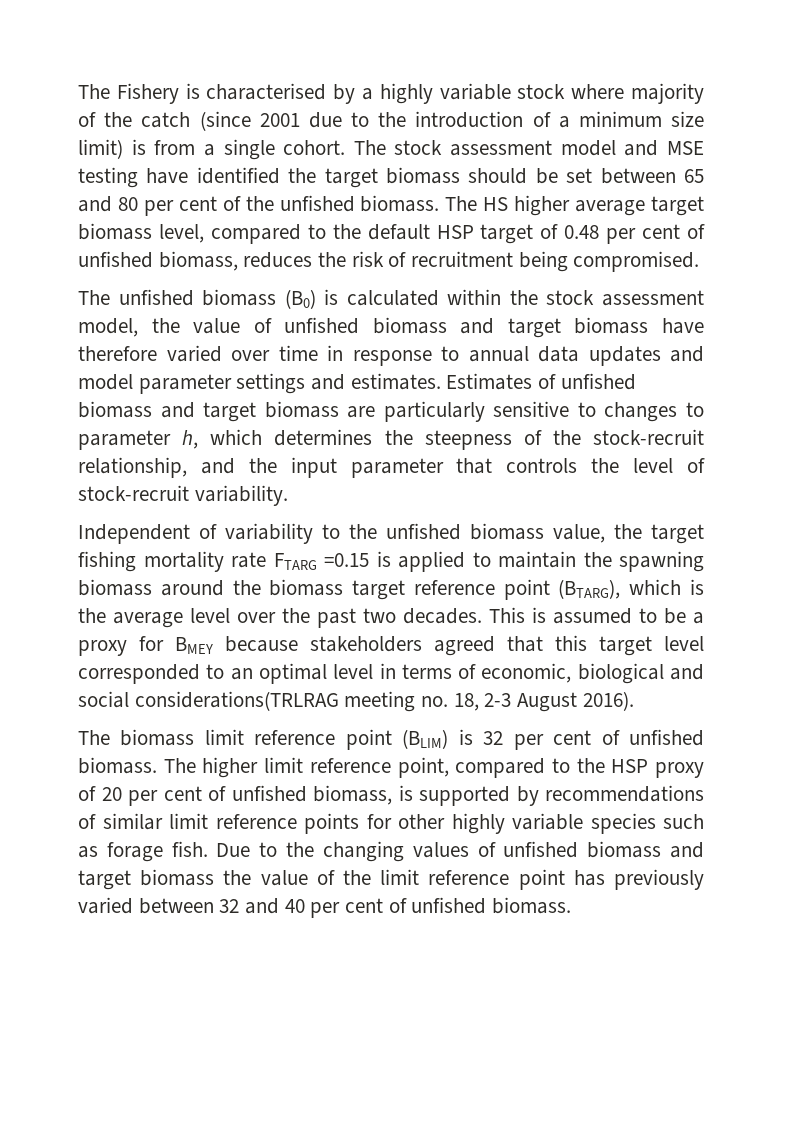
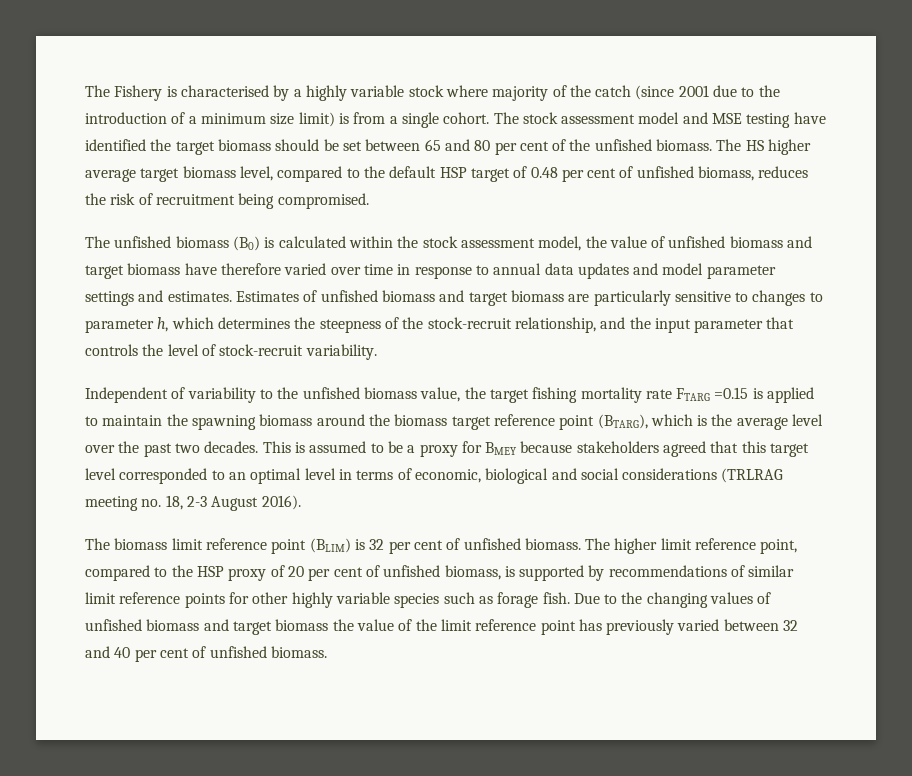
[134,691,339,711] considerations(TRLRAG -> [622,468,784,483] considerations (TRLRAG

